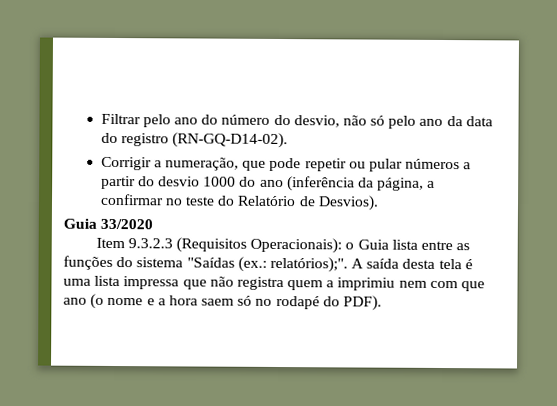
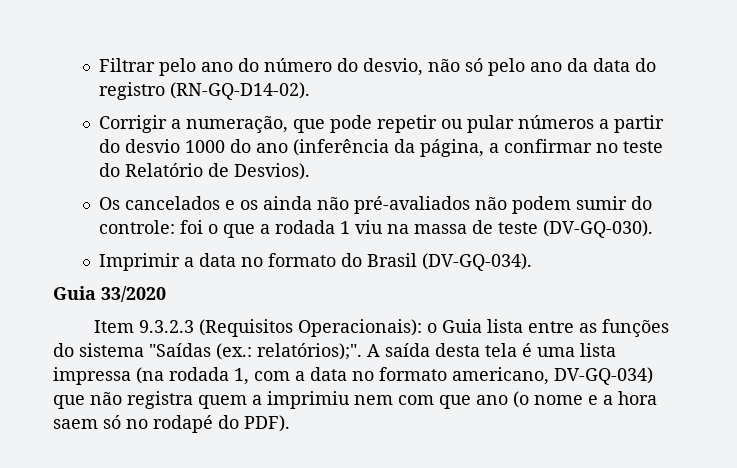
(379, 203) none -> [99,196,653,214] [99,220,654,238] [99,253,533,271] // Os cancelados e os ainda não pré-avaliados não podem sumir do controle: foi o que a rodada 1 viu na massa de teste (DV-GQ-030). // Imprimir a data no formato do Brasil (DV-GQ-034).
(180, 283) none -> [136,367,653,385] (na rodada 1, com a data no formato americano, DV-GQ-034)

